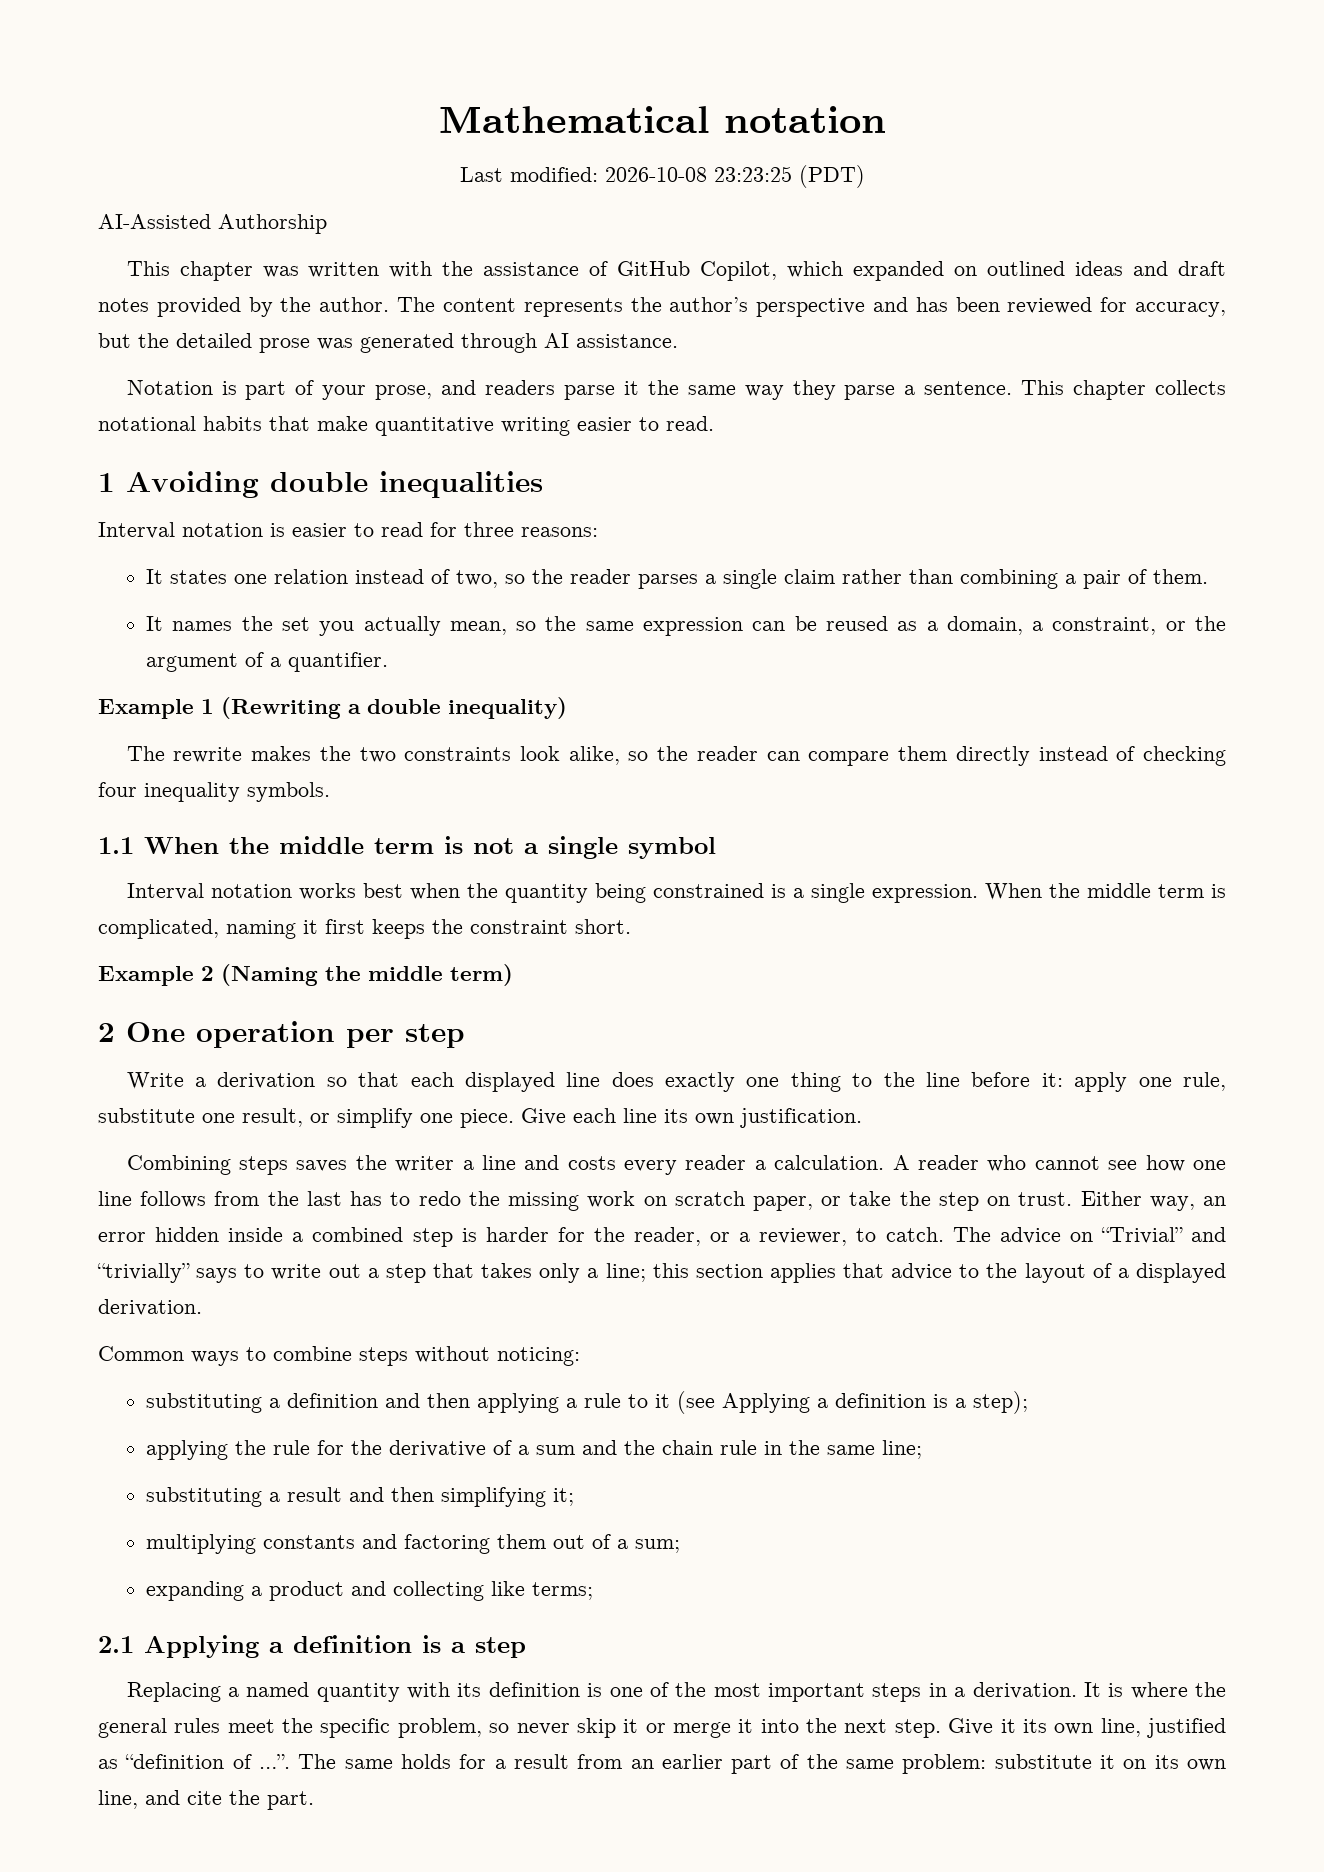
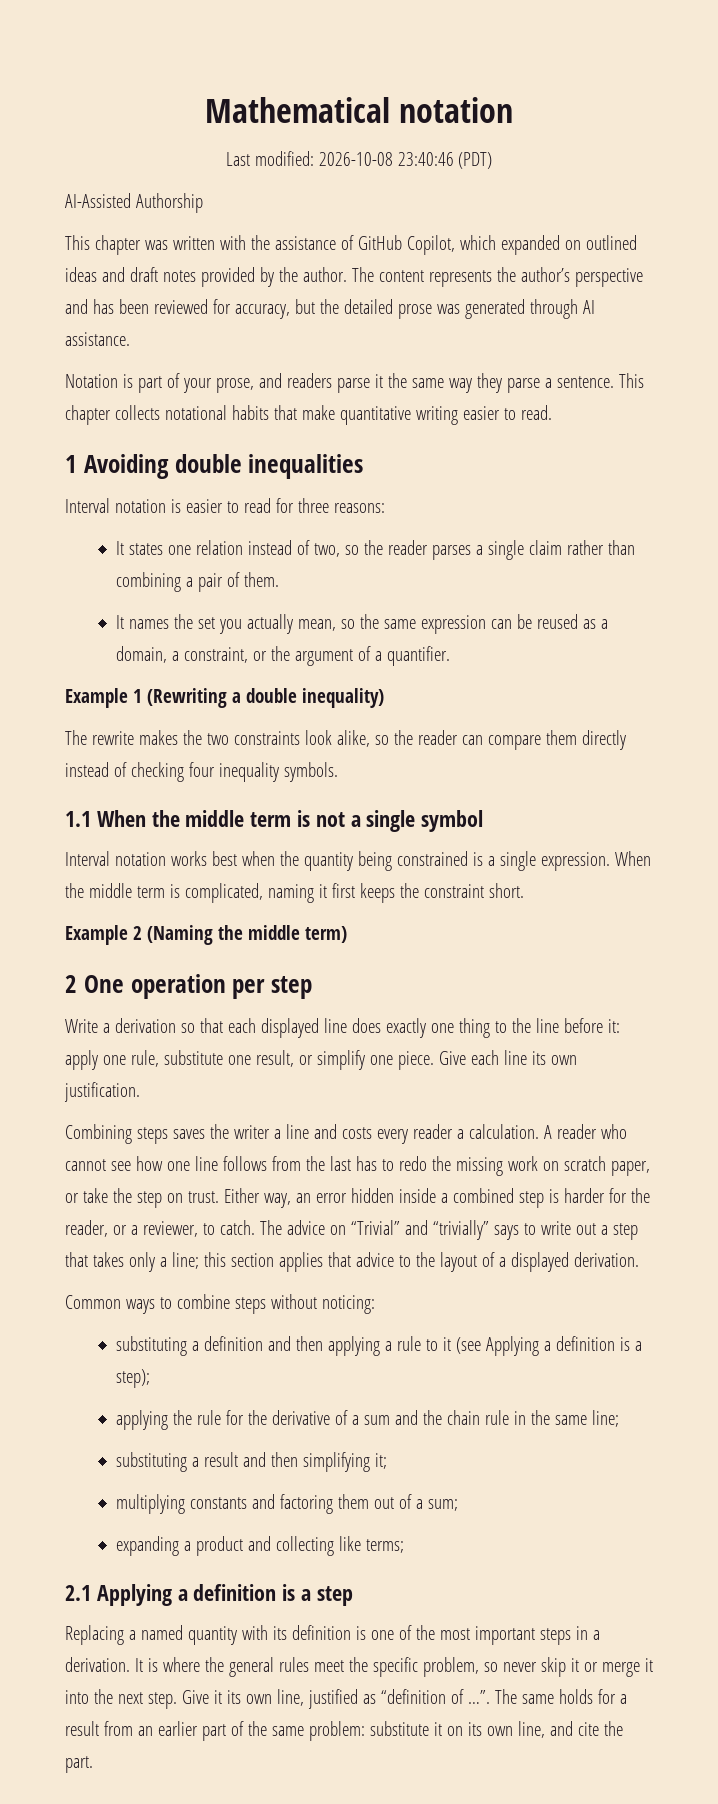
[713,166,792,182] 23:23:25 -> [397,152,454,166] 23:40:46

